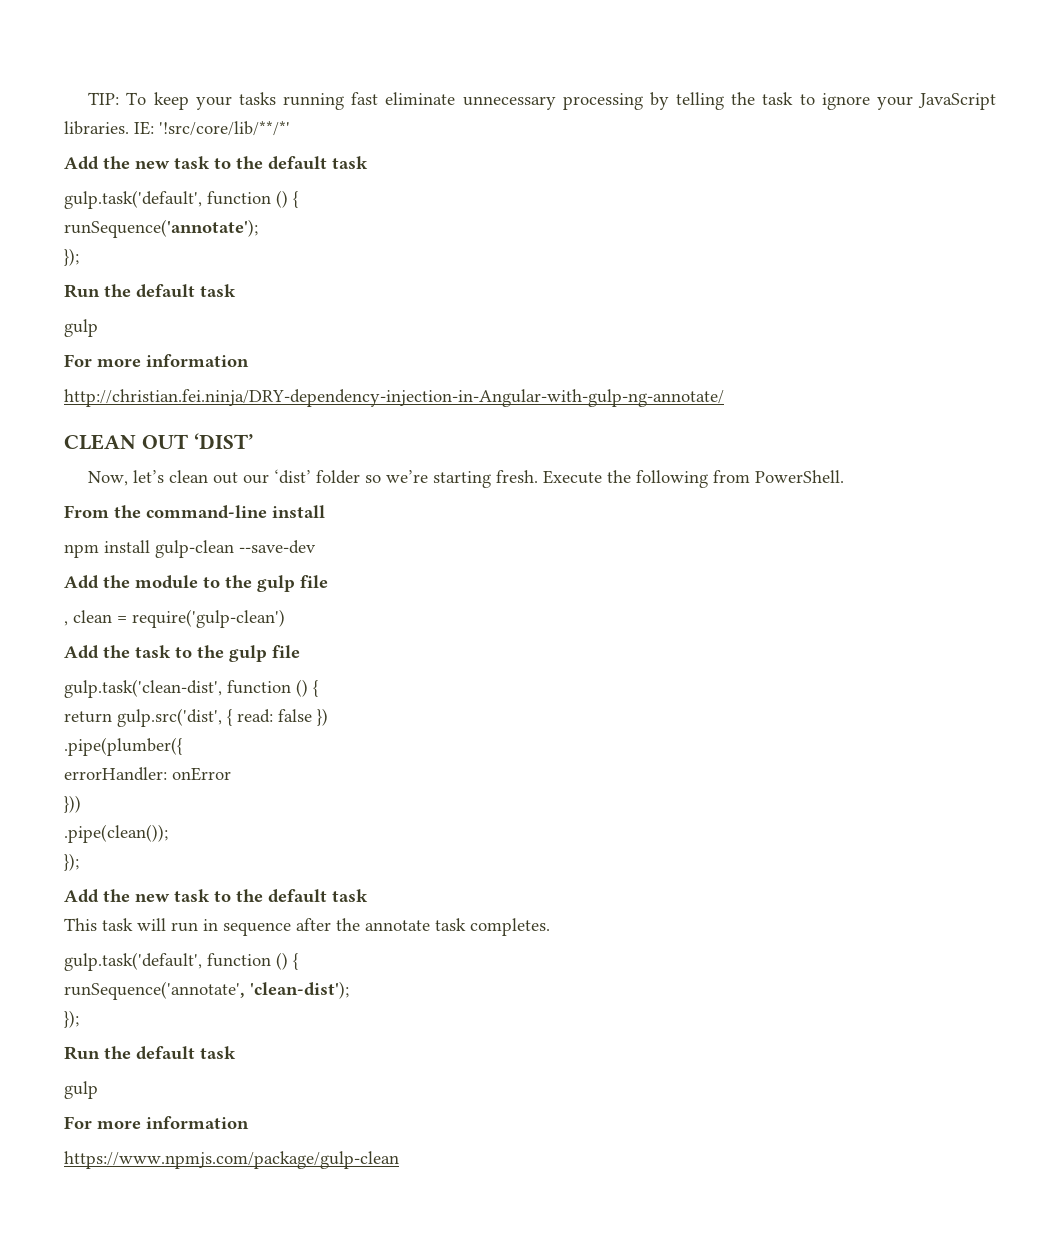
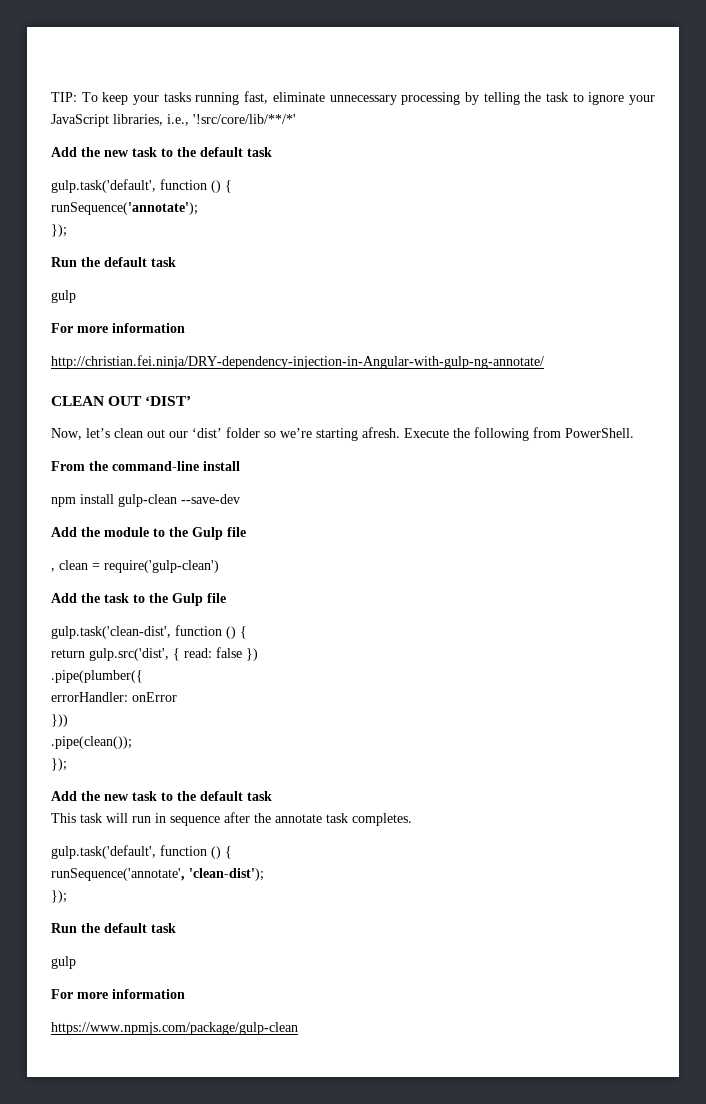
[351,92,379,105] fast -> [244,91,269,104] fast,
[64,121,154,135] libraries. IE: -> [113,114,189,126] libraries, i.e.,
[496,470,539,483] fresh. -> [362,427,400,438] afresh.
[257,575,295,592] gulp -> [192,527,223,540] Gulp
[229,645,267,662] gulp -> [172,593,203,606] Gulp

